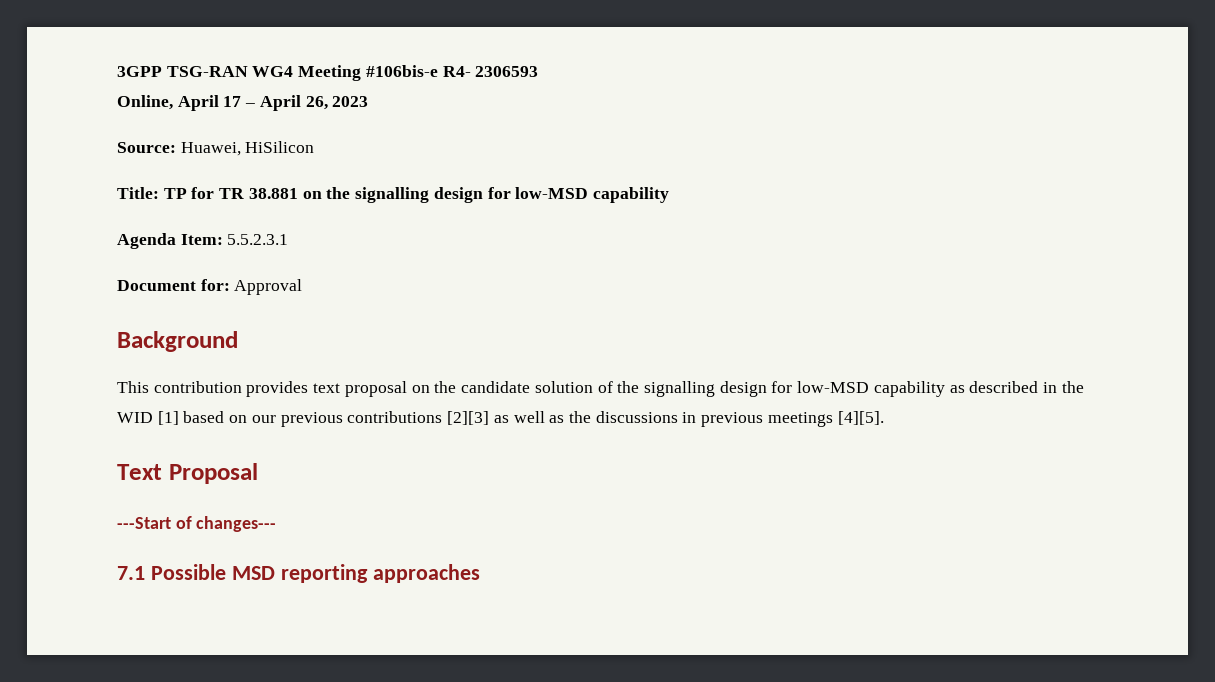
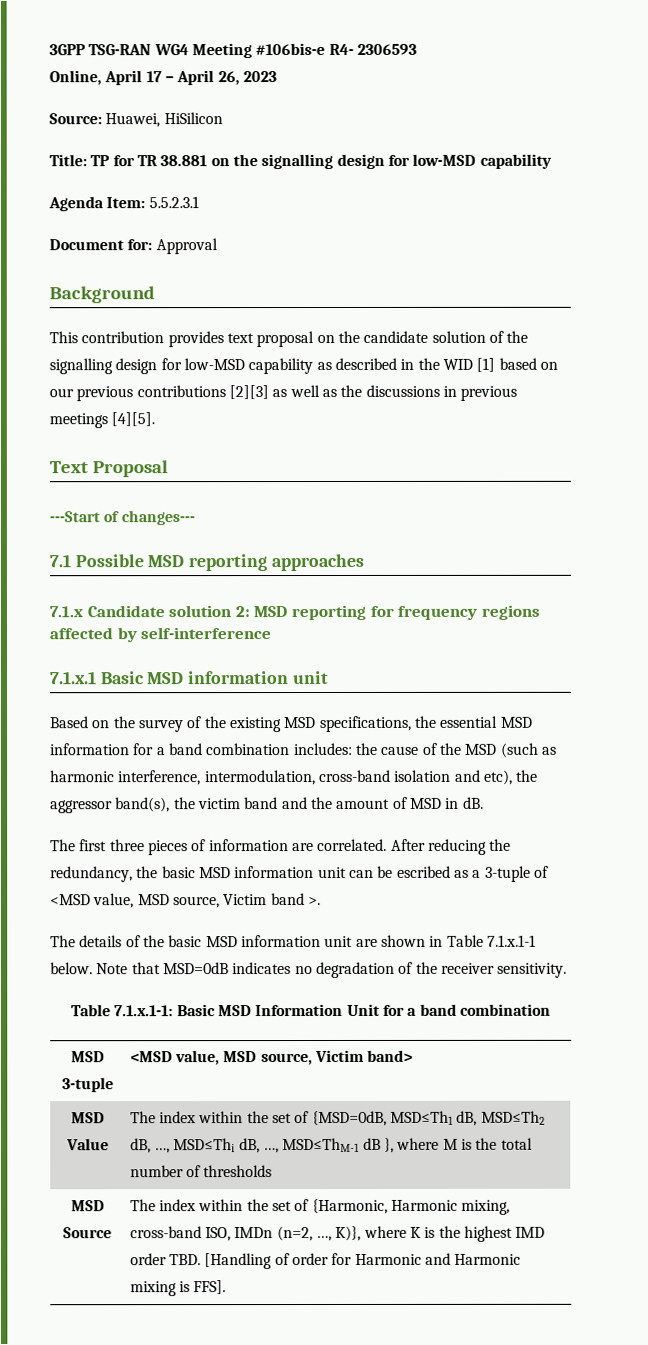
(480, 573) none -> [49,604,540,621] [49,627,272,643] [49,670,329,685] [50,715,533,733] [50,742,557,758] [50,769,539,786] [50,796,484,814] [50,838,512,856] [50,865,549,883] [50,893,321,909] [50,934,536,948] [50,961,568,979] [71,1003,551,1017] [70,1051,105,1063] [61,1077,114,1093] [129,1049,414,1066] [70,1112,105,1124] [65,1138,109,1151] [129,1110,545,1127] [129,1137,533,1154] [129,1165,273,1178] [70,1200,105,1212] [63,1227,112,1239] [129,1198,511,1215] [129,1225,546,1242] [129,1252,522,1270] [129,1280,227,1297] // 7.1.x Candidate solution 2: MSD reporting for frequency regions affected by self-interference // 7.1.x.1 Basic MSD information unit // Based on the survey of the existing MSD specifications, the essential MSD information for a band combination includes: the cause of the MSD (such as harmonic interference, intermodulation, cross-band isolation and etc), the aggressor band(s), the victim band and the amount of MSD in dB. // The first three pieces of information are correlated. After reducing the redundancy, the basic MSD information unit can be escribed as a 3-tuple of <MSD value, MSD source, Victim band >. // The details of the basic MSD information unit are shown in Table 7.1.x.1-1 below. Note that MSD=0dB indicates no degradation of the receiver sensitivity. // Table 7.1.x.1-1: Basic MSD Information Unit for a band combination // MSD 3-tuple | <MSD value, MSD source, Victim band> // MSD Value | The index within the set of {MSD=0dB, MSD≤Th1 dB, MSD≤Th2 dB, …, MSD≤Thi dB, …, MSD≤ThM-1 dB }, where M is the total number of thresholds // MSD Source | The index within the set of {Harmonic, Harmonic mixing, cross-band ISO, IMDn (n=2, …, K)}, where K is the highest IMD order TBD. [Handling of order for Harmonic and Harmonic mixing is FFS].

